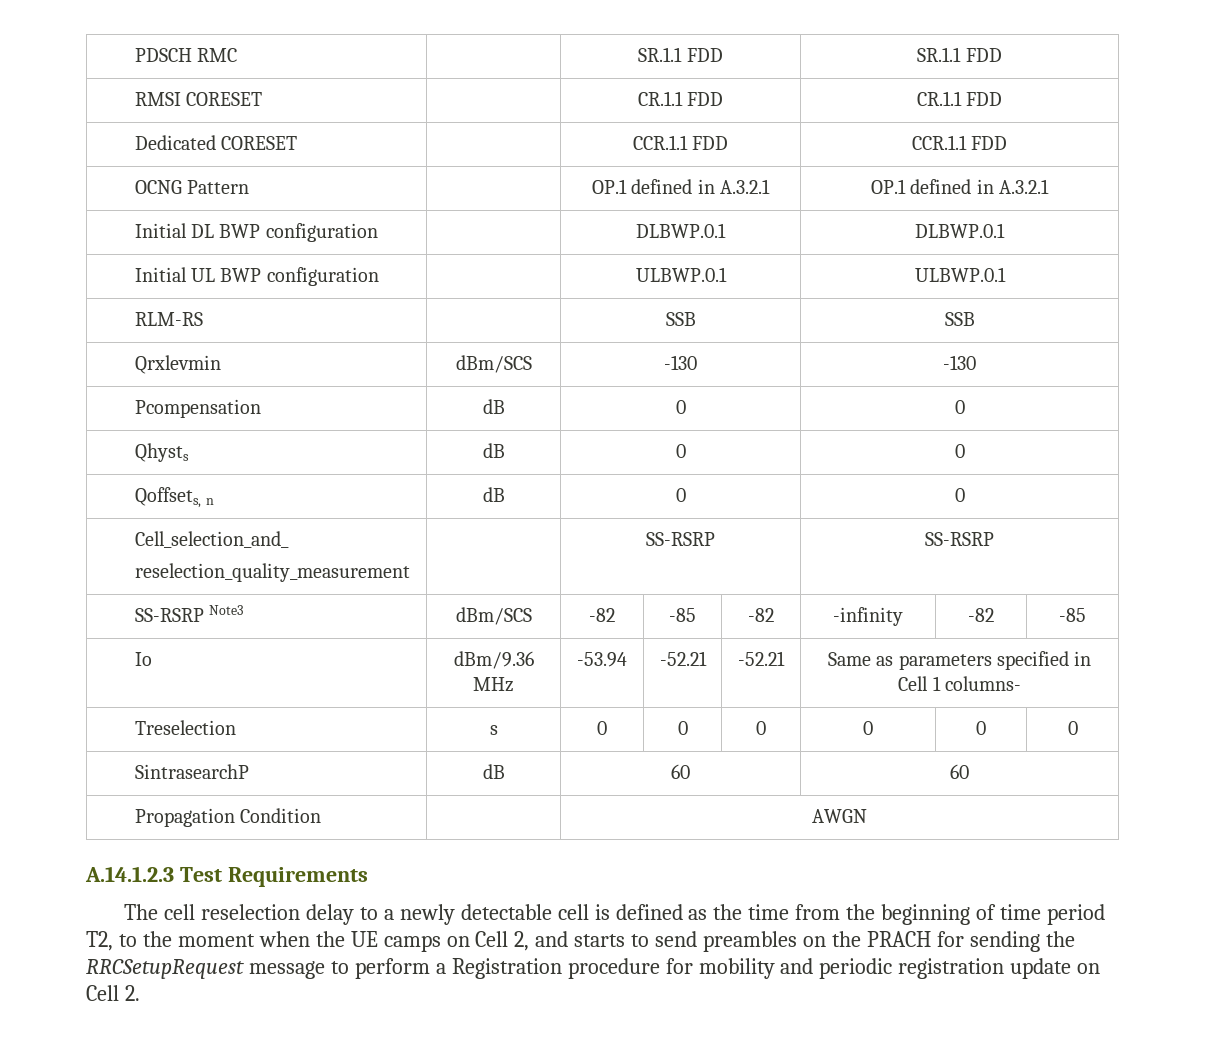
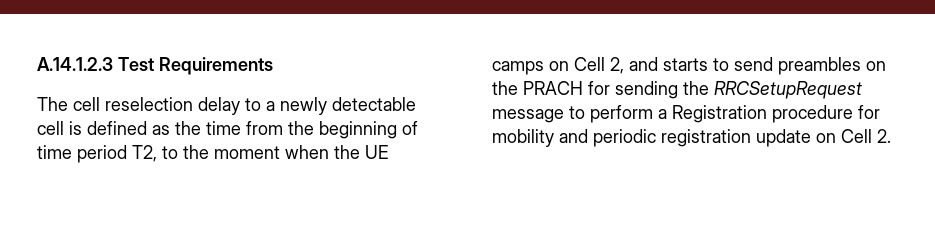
[134,48,238,62] [638,47,723,62] [917,47,1002,62] [134,92,263,106] [637,91,724,106] [916,91,1003,106] [134,135,298,150] [632,135,729,150] [911,135,1008,150] [134,180,250,194] [591,179,771,194] [870,179,1050,194] [134,223,378,242] [636,223,726,238] [915,223,1005,238] [134,267,379,286] [635,267,727,282] [914,267,1006,282] [134,312,203,326] [665,312,696,326] [944,312,975,326] [134,355,221,374] [455,355,532,373] [664,355,697,370] [943,355,976,370] [134,399,261,418] [482,399,505,414] [675,400,686,414] [954,400,965,414] [134,443,189,462] [482,443,505,458] [675,444,686,458] [954,444,965,458] [134,487,215,508] [482,487,505,502] [675,488,686,502] [954,488,965,502] [134,531,289,548] [134,563,410,582] [646,532,715,546] [925,532,994,546] [134,605,244,622] [455,607,532,625] [589,608,615,622] [669,608,696,622] [748,608,774,622] [833,607,903,626] [968,608,994,622] [1059,608,1086,622] [134,652,152,666] [453,651,534,669] [473,677,514,692] [577,652,627,667] [659,651,707,666] [738,651,785,666] [827,651,1092,670] [898,676,1021,691] [134,720,236,735] [489,725,498,735] [597,721,607,735] [677,721,688,735] [756,721,766,735] [863,721,873,735] [976,721,986,735] [1067,721,1078,735] [134,764,249,779] [482,764,505,779] [671,764,690,779] [950,764,969,779] [134,808,322,827] [812,809,867,823] PDSCH RMC | | SR.1.1 FDD | SR.1.1 FDD // RMSI CORESET | | CR.1.1 FDD | CR.1.1 FDD // Dedicated CORESET | | CCR.1.1 FDD | CCR.1.1 FDD // OCNG Pattern | | OP.1 defined in A.3.2.1 | OP.1 defined in A.3.2.1 // Initial DL BWP configuration | | DLBWP.0.1 | DLBWP.0.1 // Initial UL BWP configuration | | ULBWP.0.1 | ULBWP.0.1 // RLM-RS | | SSB | SSB // Qrxlevmin | dBm/SCS | -130 | -130 // Pcompensation | dB | 0 | 0 // Qhysts | dB | 0 | 0 // Qoffsets, n | dB | 0 | 0 // Cell_selection_and_ // reselection_quality_measurement | | SS-RSRP | SS-RSRP // SS-RSRP Note3 | dBm/SCS | -82 | -85 | -82 | -infinity | -82 | -85 // Io | dBm/9.36 MHz | -53.94 | -52.21 | -52.21 | Same as parameters specified in Cell 1 columns- // Treselection | s | 0 | 0 | 0 | 0 | 0 | 0 // SintrasearchP | dB | 60 | 60 // Propagation Condition | | AWGN // -> (37, 64) none

